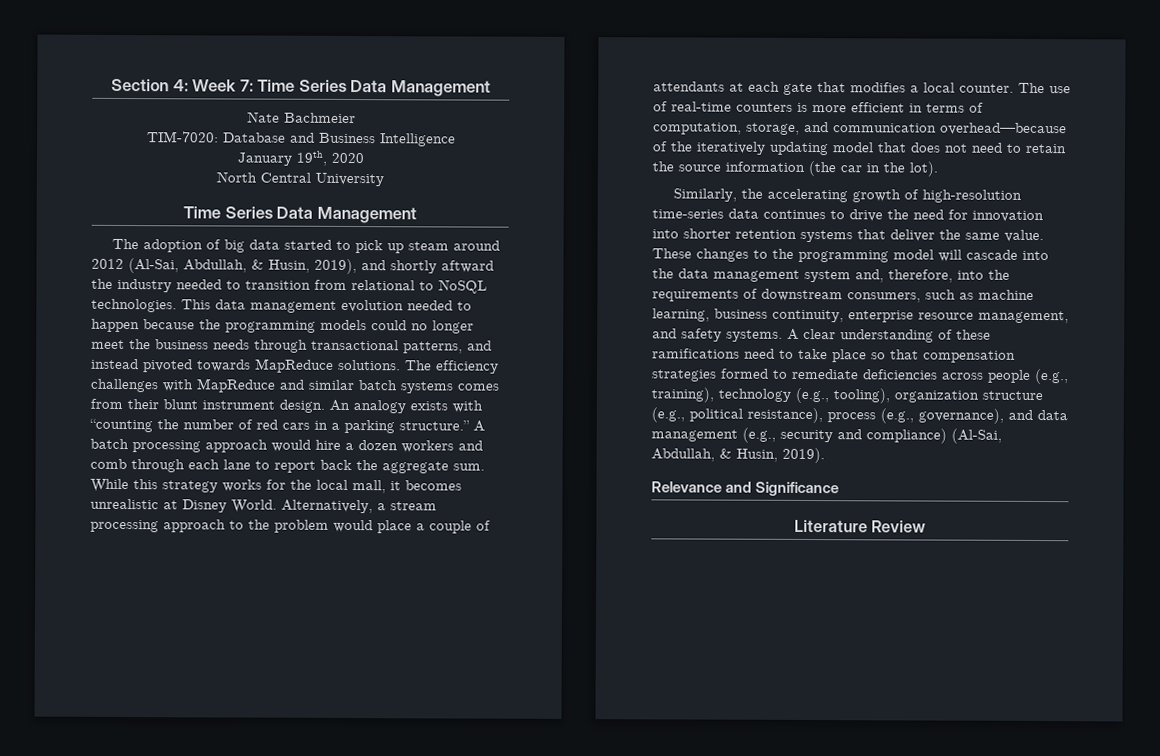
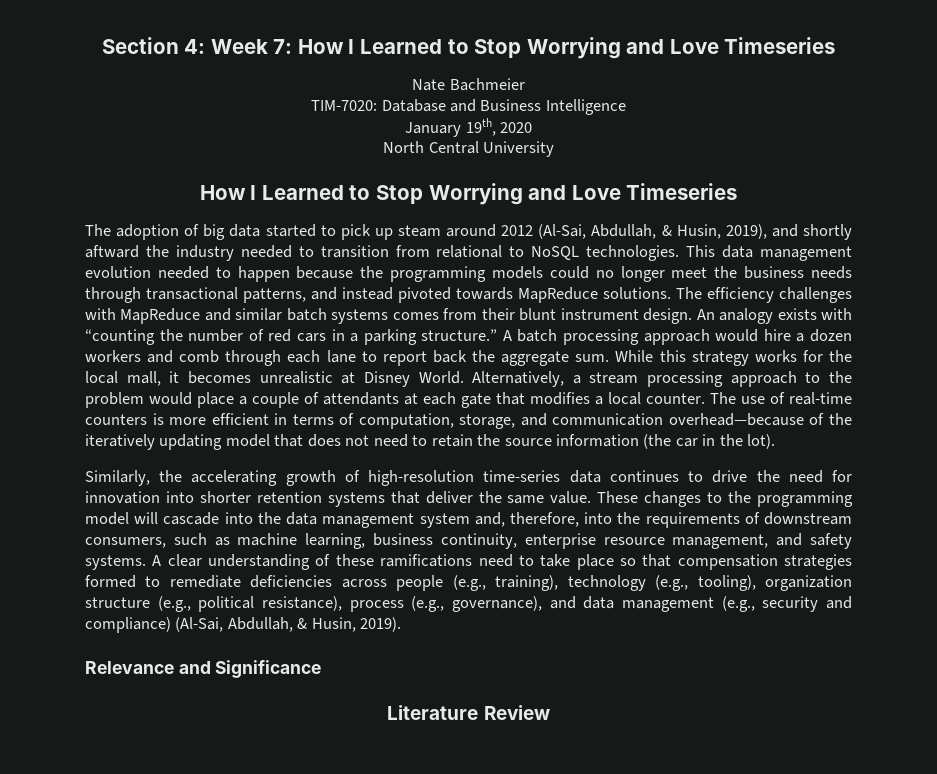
[257,79,491,97] Time Series Data Management -> [297,37,836,59] How I Learned to Stop Worrying and Love Timeseries
[183,206,417,224] Time Series Data Management -> [199,183,738,205] How I Learned to Stop Worrying and Love Timeseries

